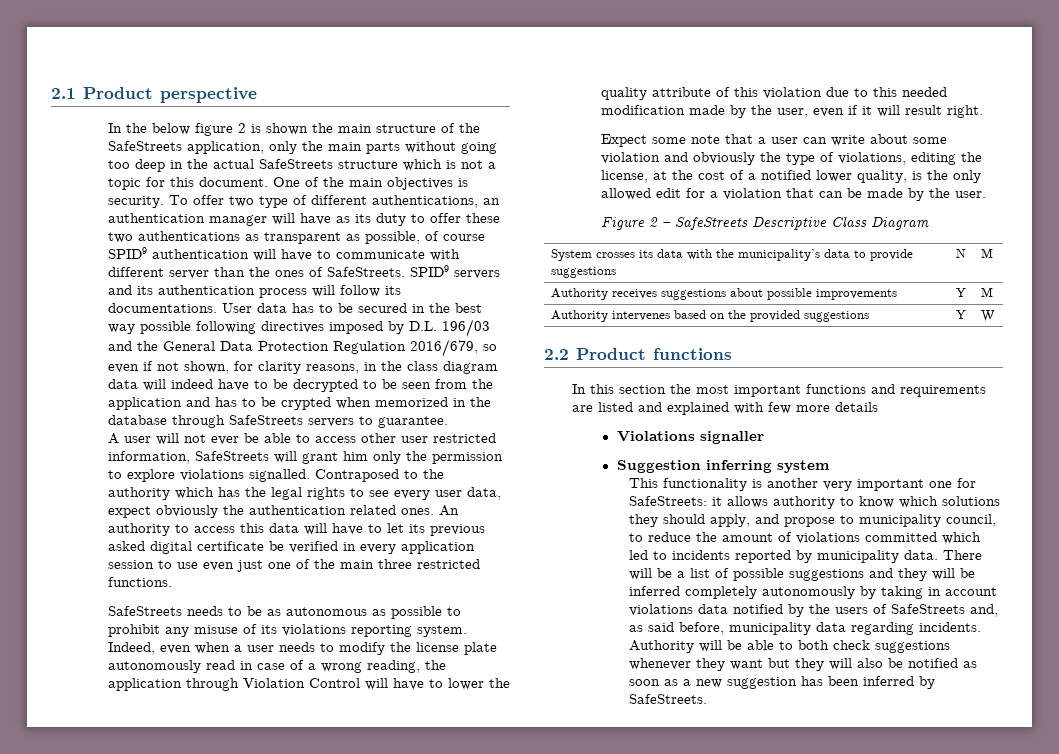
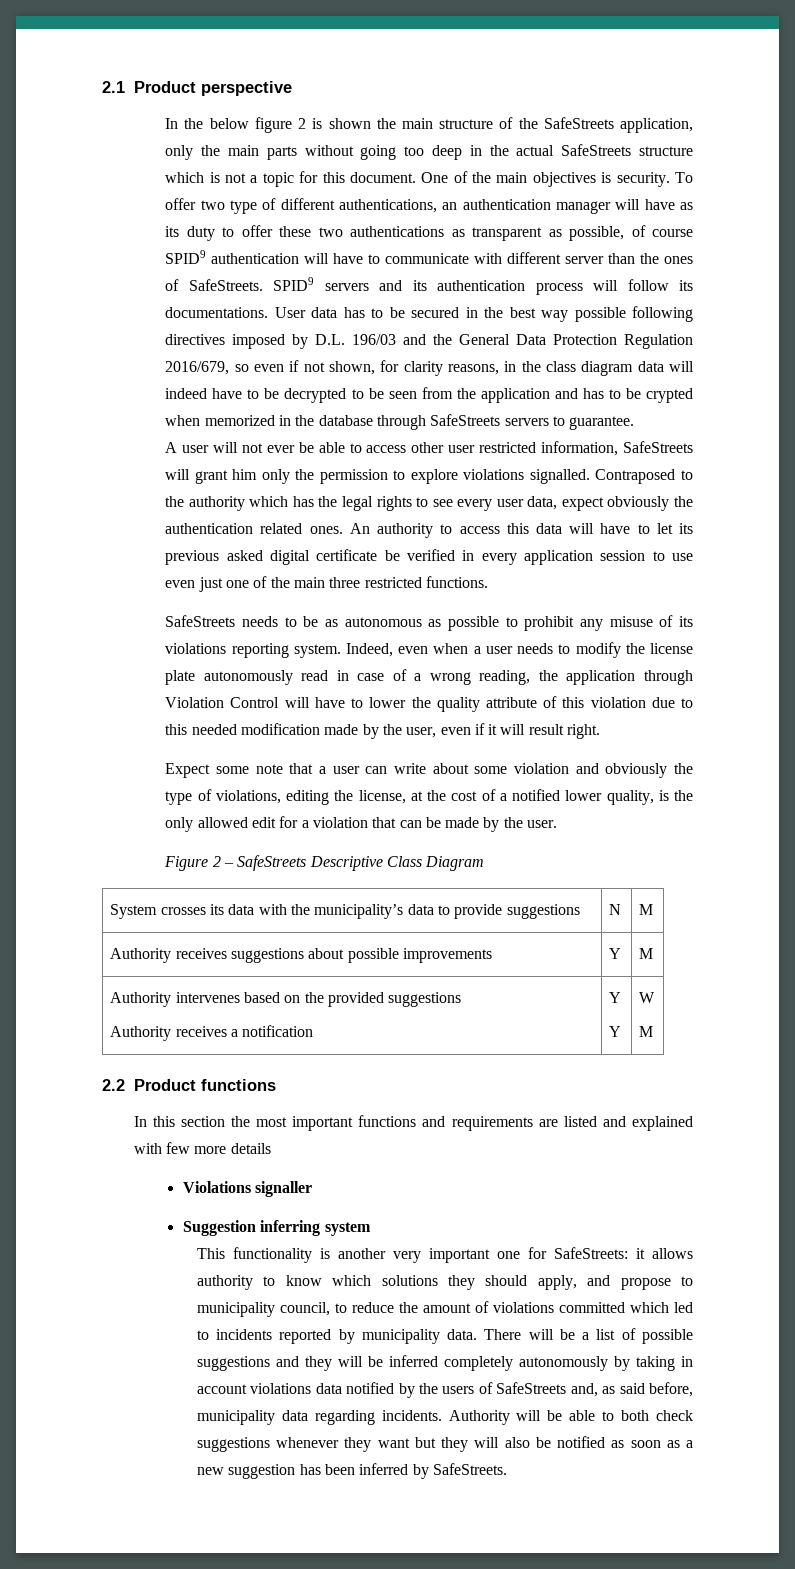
[955,310,966,319] | Y -> [110,1025,314,1041] [609,992,622,1003] [609,1026,622,1037] // Authority receives a notification | Y // Y
(995, 316) none -> [639,1026,654,1037] // M

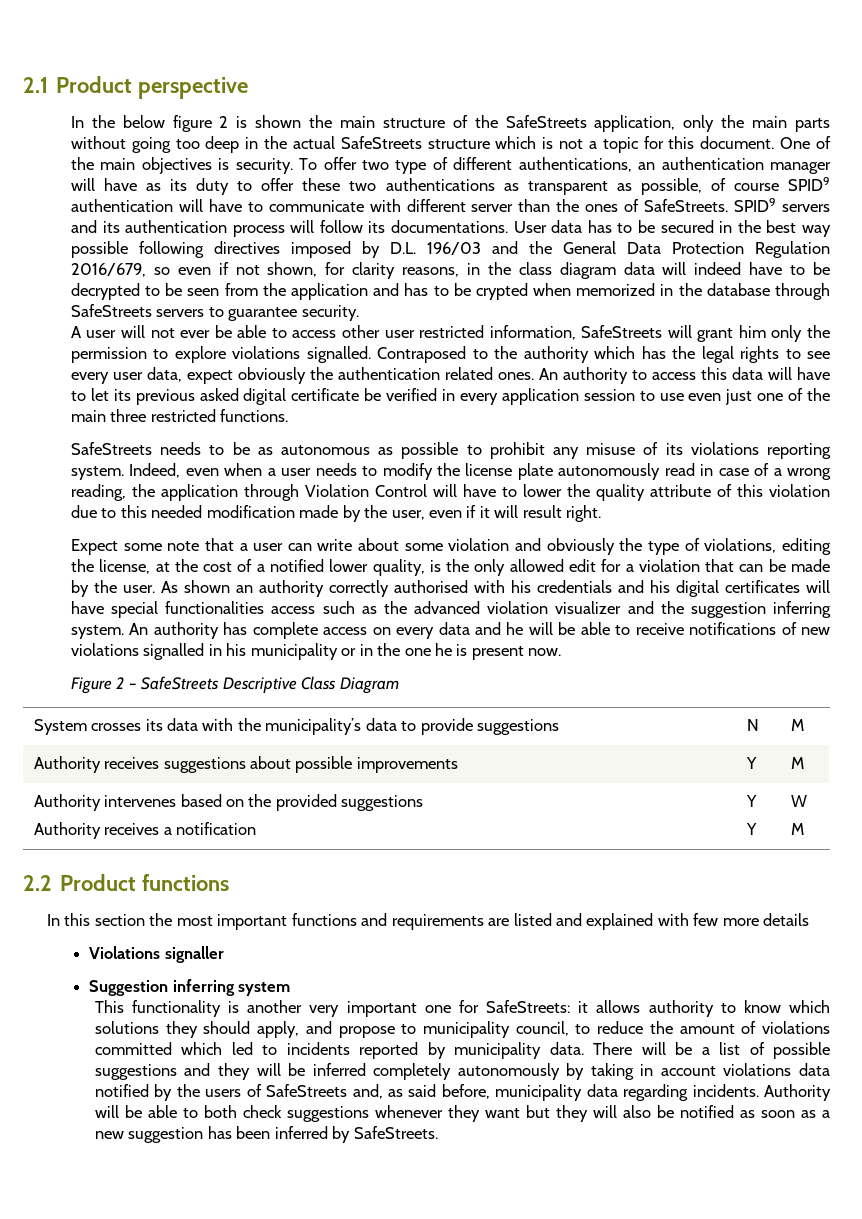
[569,416,635,430] guarantee. -> [228,305,359,321] guarantee security.
(558, 824) none -> [160,580,831,597] [70,601,832,618] [70,622,830,639] [70,643,562,660] As shown an authority correctly authorised with his credentials and his digital certificates will have special functionalities access such as the advanced violation visualizer and the suggestion inferring system. An authority has complete access on every data and he will be able to receive notifications of new violations signalled in his municipality or in the one he is present now.

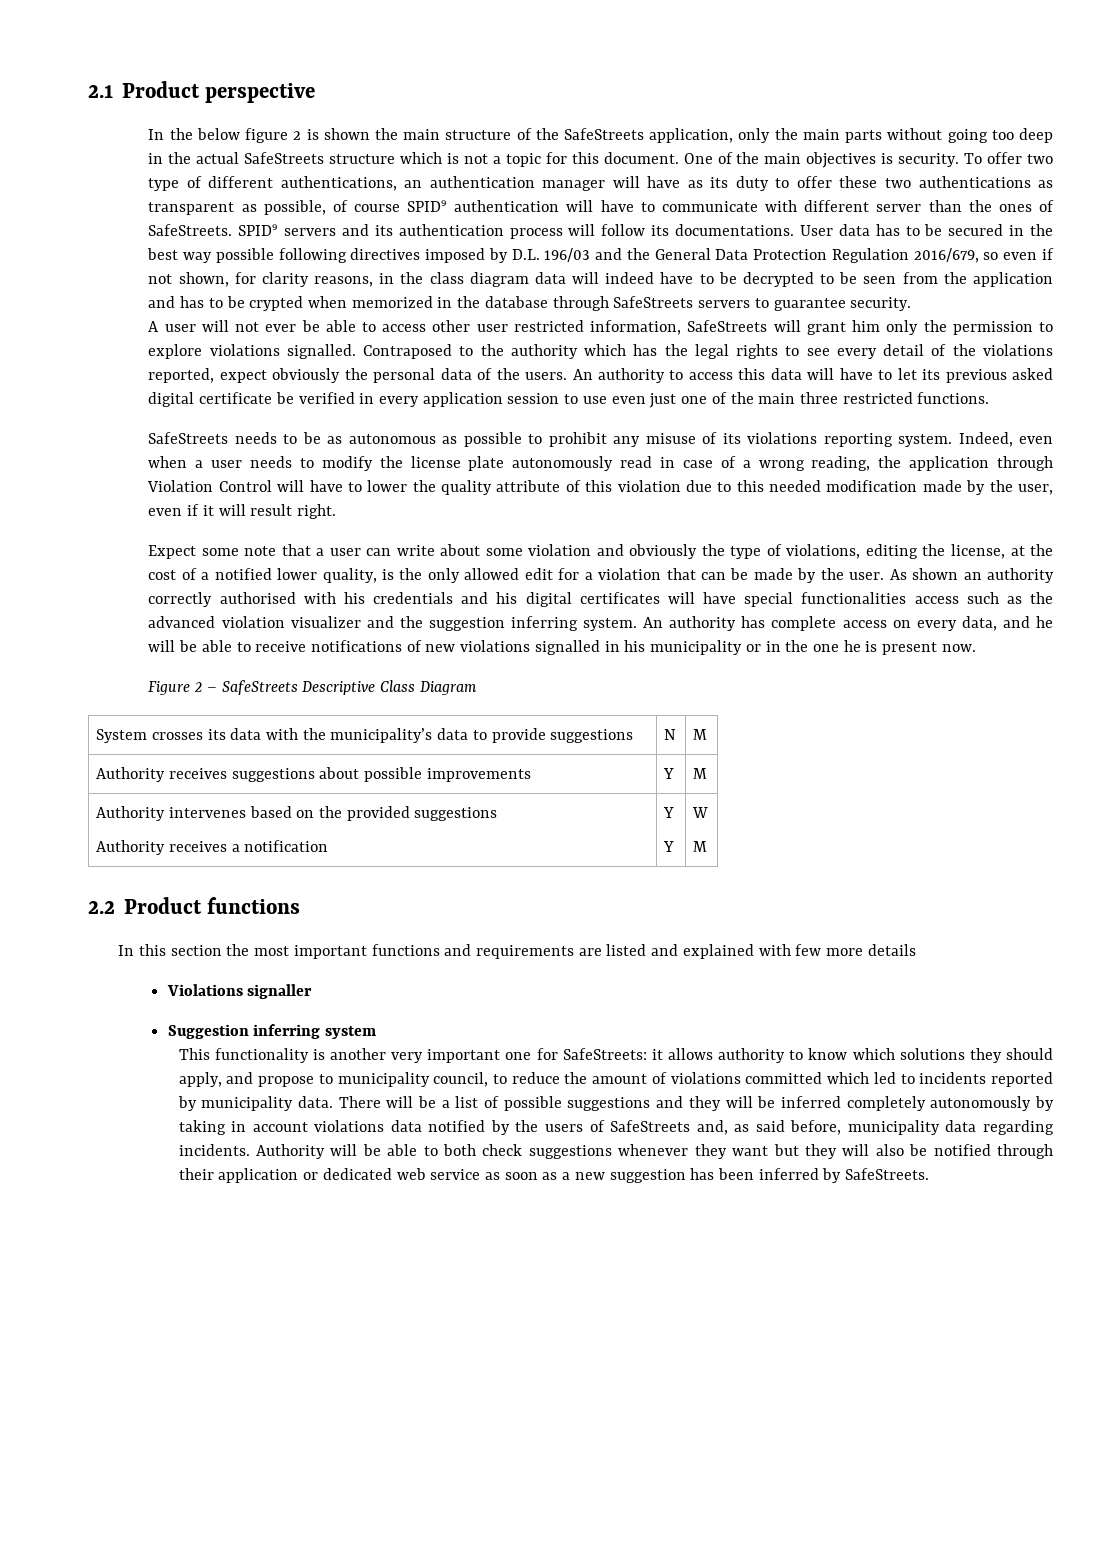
[112,367,534,384] user data, expect obviously the authentication related ones. -> [883,344,1053,356] [148,368,568,383] detail of the violations reported, expect obviously the personal data of the users.
[438,622,470,635] data -> [961,616,997,631] data,
(734, 1111) none -> [996,1144,1053,1159] [178,1168,481,1183] through their application or dedicated web service

